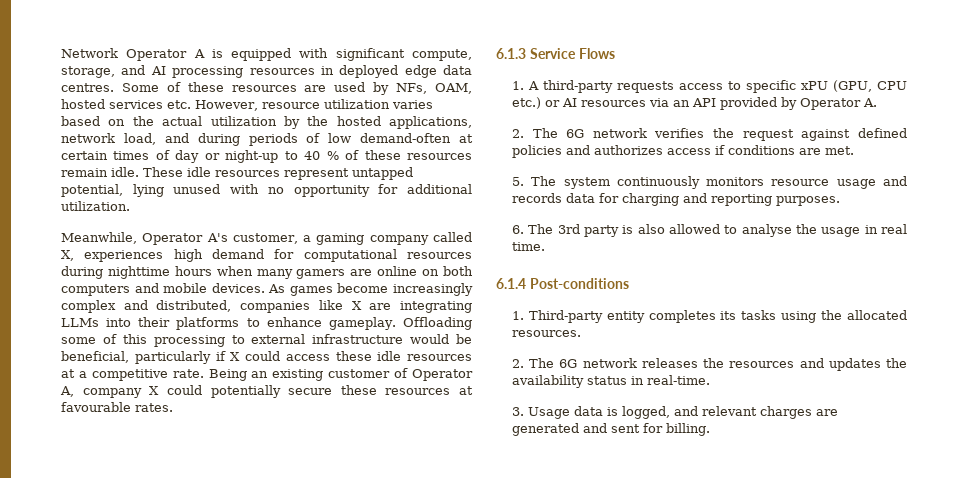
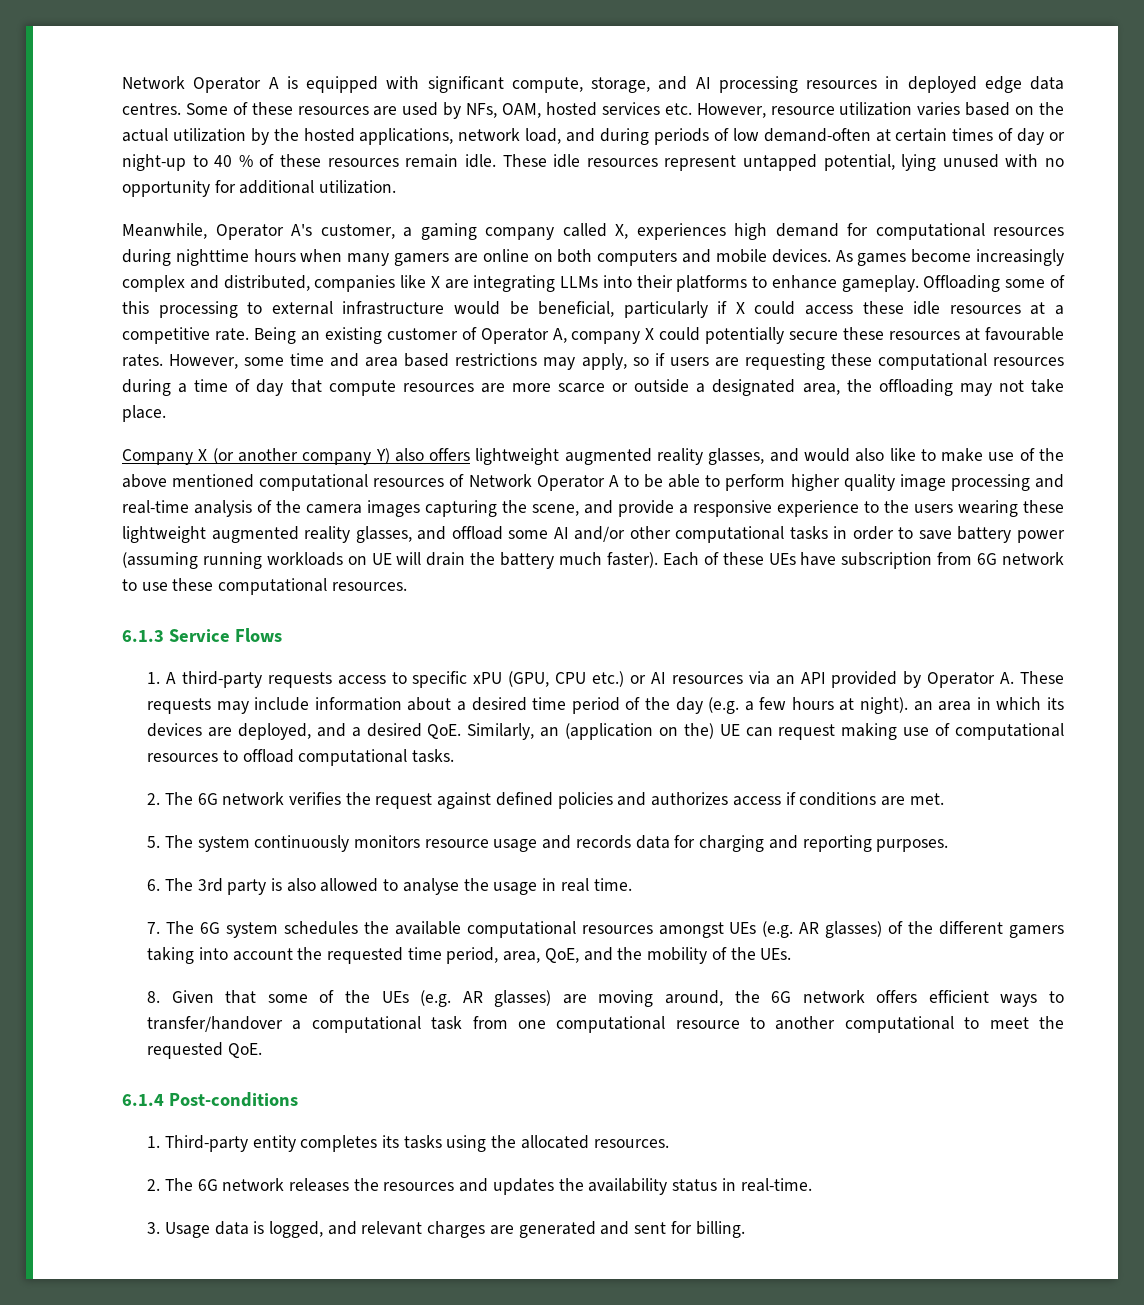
(173, 407) none -> [169,353,1064,370] [122,379,1065,396] [122,405,166,422] [122,448,1064,465] [122,474,1064,491] [122,500,1064,517] [122,526,1065,543] [122,552,1065,569] [122,578,407,595] However, some time and area based restrictions may apply, so if users are requesting these computational resources during a time of day that compute resources are more scarce or outside a designated area, the offloading may not take place. // Company X (or another company Y) also offers lightweight augmented reality glasses, and would also like to make use of the above mentioned computational resources of Network Operator A to be able to perform higher quality image processing and real-time analysis of the camera images capturing the scene, and provide a responsive experience to the users wearing these lightweight augmented reality glasses, and offload some AI and/or other computational tasks in order to save battery power (assuming running workloads on UE will drain the battery much faster). Each of these UEs have subscription from 6G network to use these computational resources.
(877, 102) none -> [1020,671,1065,684] [147,697,1064,714] [147,723,1064,740] [147,749,454,766] These requests may include information about a desired time period of the day (e.g. a few hours at night). an area in which its devices are deployed, and a desired QoE. Similarly, an (application on the) UE can request making use of computational resources to offload computational tasks.
(545, 246) none -> [147,921,1065,938] [147,947,792,964] [147,990,1065,1007] [147,1016,1064,1033] [147,1042,262,1059] // 7. The 6G system schedules the available computational resources amongst UEs (e.g. AR glasses) of the different gamers taking into account the requested time period, area, QoE, and the mobility of the UEs. // 8. Given that some of the UEs (e.g. AR glasses) are moving around, the 6G network offers efficient ways to transfer/handover a computational task from one computational resource to another computational to meet the requested QoE.

